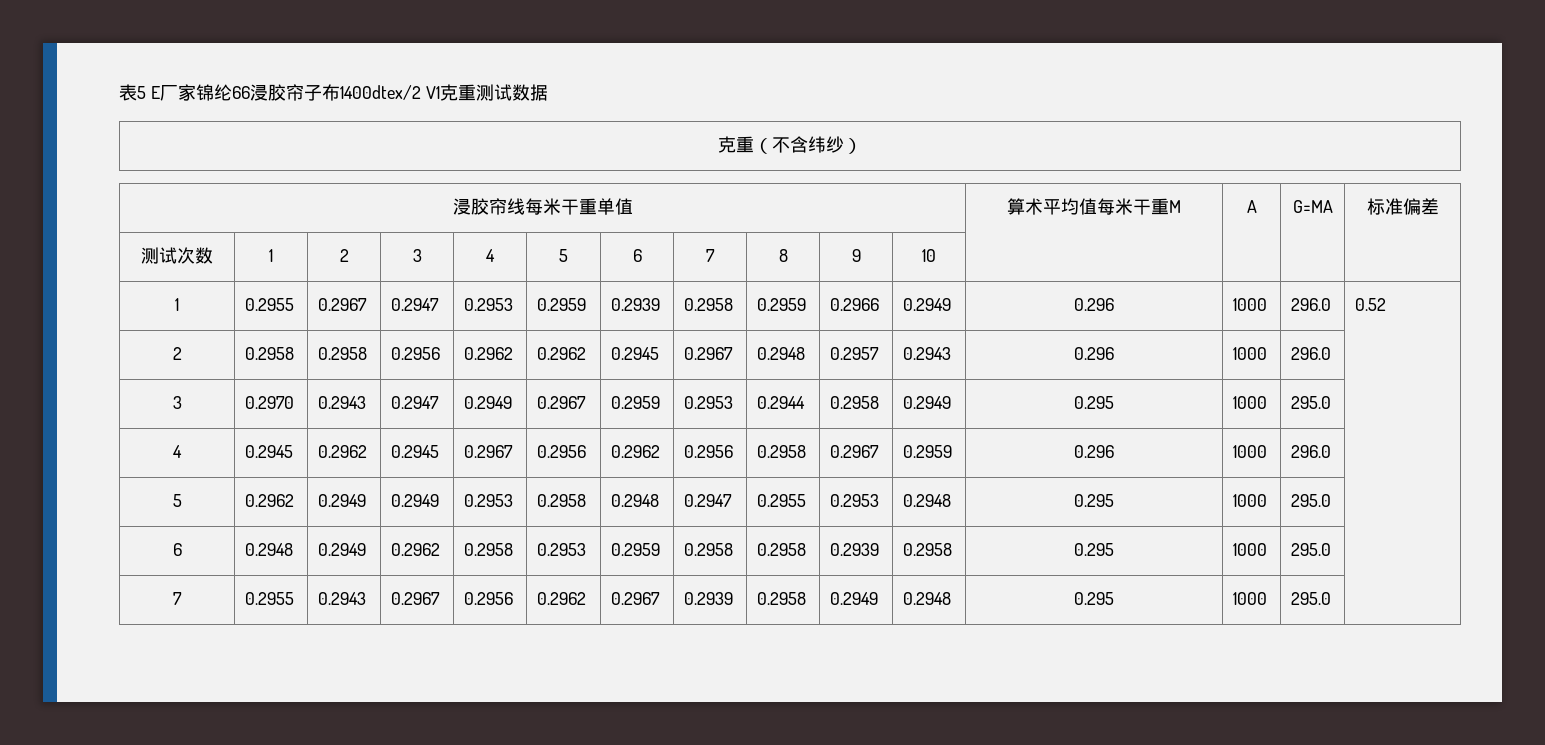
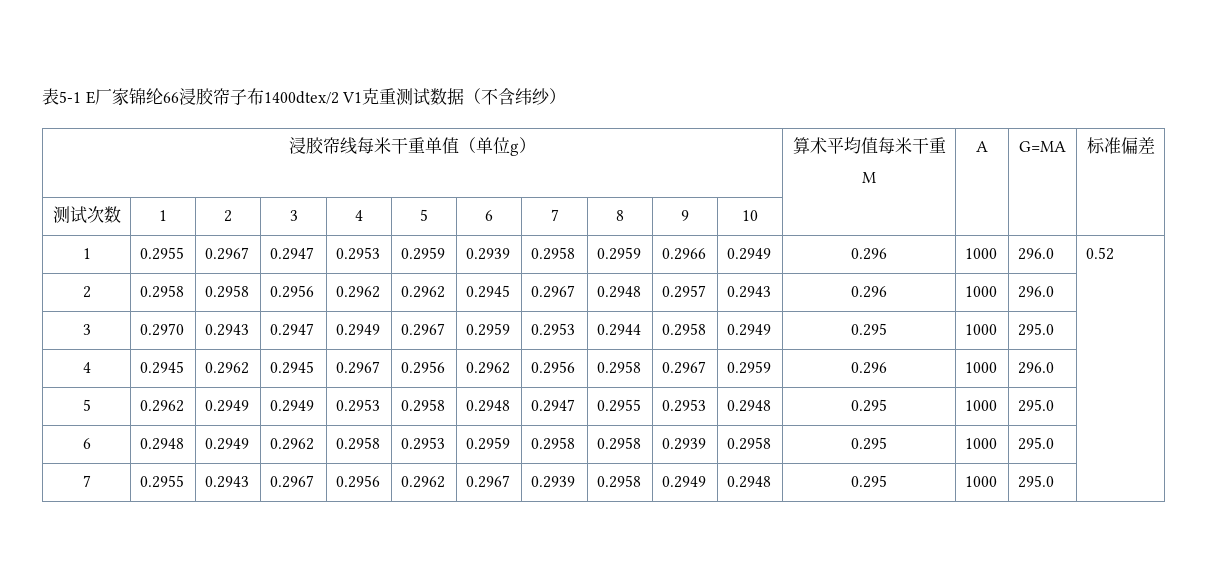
[137,86,146,99] 5 -> [59,91,81,103] 5-1
[718,136,754,153] // 克重 -> (465, 96) none
(633, 206) none -> [459,137,536,156] （单位g）

